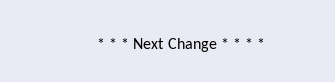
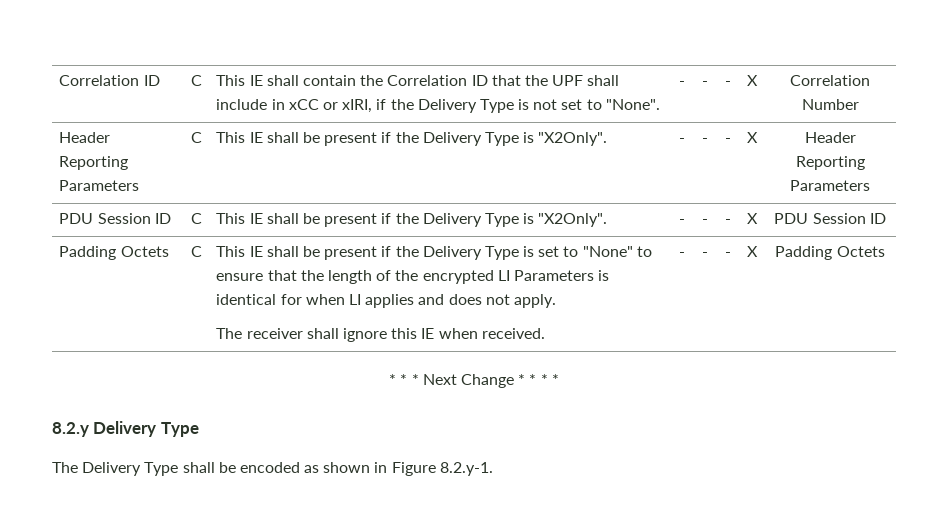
(96, 43) none -> [59,75,160,86] [190,75,202,86] [216,75,620,86] [216,99,660,113] [679,81,685,86] [702,81,708,86] [724,81,731,86] [746,75,758,86] [790,75,870,86] [801,99,859,110] [59,132,111,143] [59,156,129,170] [59,180,140,191] [190,132,202,143] [216,132,608,146] [679,138,685,143] [702,138,708,143] [724,138,731,143] [746,132,758,143] [804,132,856,143] [795,156,865,170] [790,180,870,191] [59,213,171,224] [190,213,202,224] [216,213,608,227] [679,219,685,224] [702,219,708,224] [724,219,731,224] [746,213,758,224] [774,213,886,224] [59,246,169,260] [190,246,202,257] [216,246,652,260] [216,270,610,284] [216,294,556,308] [216,328,545,342] [679,252,685,257] [702,252,708,257] [724,252,731,257] [746,246,758,257] [775,246,885,260] Correlation ID | C | This IE shall contain the Correlation ID that the UPF shall include in xCC or xIRI, if the Delivery Type is not set to "None". | - | - | - | X | Correlation Number // Header Reporting Parameters | C | This IE shall be present if the Delivery Type is "X2Only". | - | - | - | X | Header Reporting Parameters // PDU Session ID | C | This IE shall be present if the Delivery Type is "X2Only". | - | - | - | X | PDU Session ID // Padding Octets | C | This IE shall be present if the Delivery Type is set to "None" to ensure that the length of the encrypted LI Parameters is identical for when LI applies and does not apply. // The receiver shall ignore this IE when received. | - | - | - | X | Padding Octets //
(266, 43) none -> [52,421,199,437] [52,462,493,476] // 8.2.y Delivery Type // The Delivery Type shall be encoded as shown in Figure 8.2.y-1.

